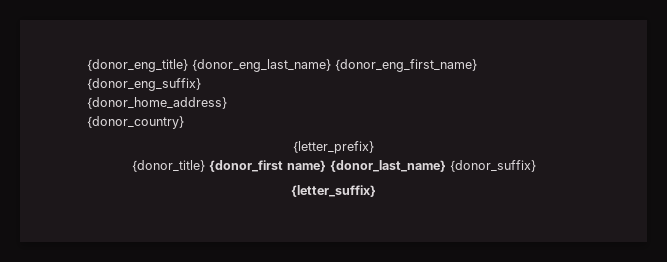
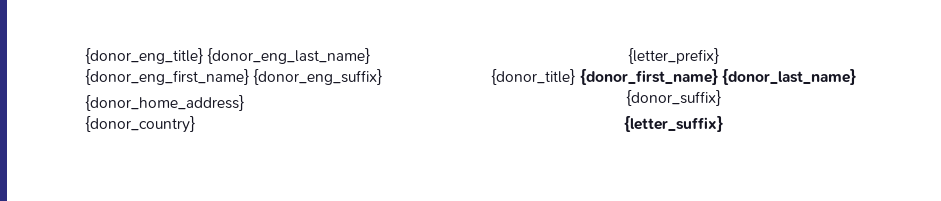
[208,160,326,172] {donor_first name} -> [579,69,718,85] {donor_first_name}

